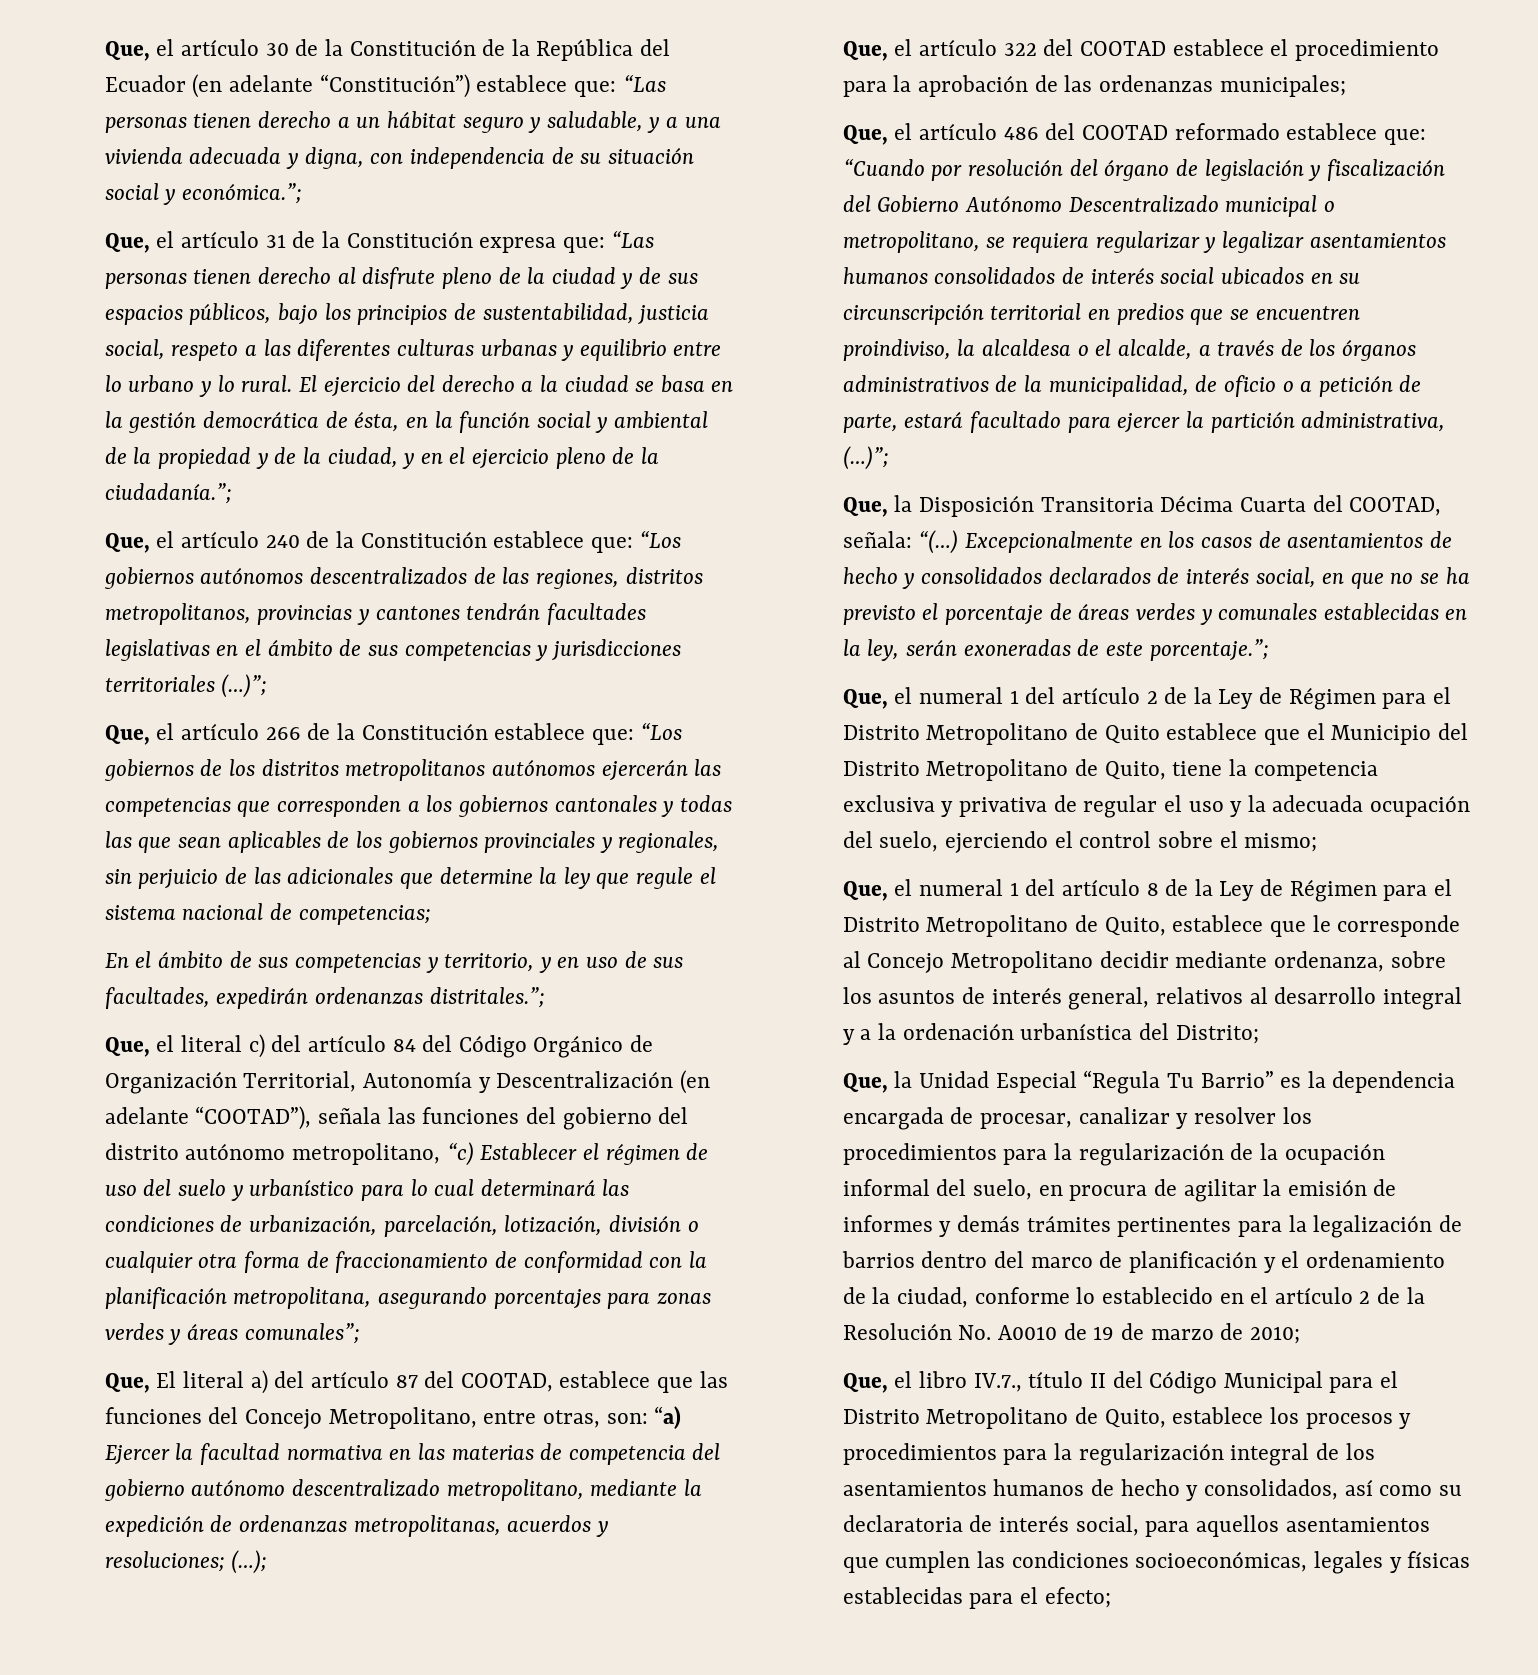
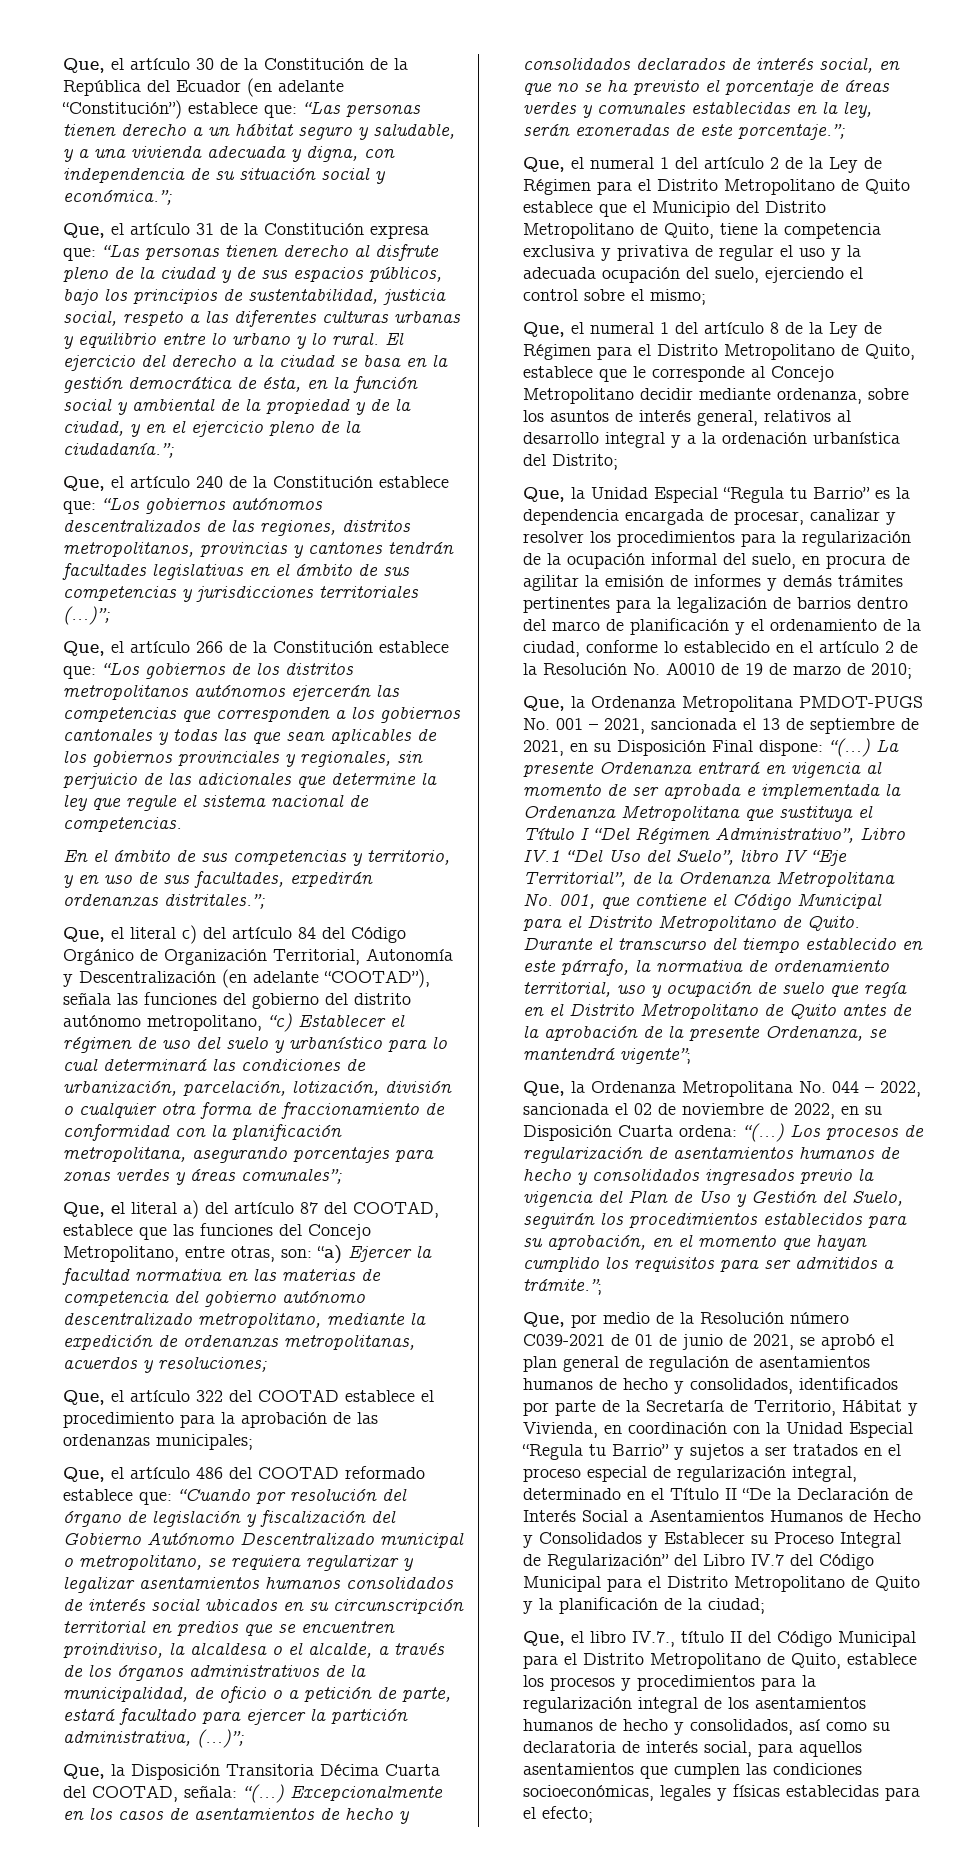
[298,905,431,925] competencias; -> [62,817,182,832] competencias.
[156,1371,177,1388] El -> [110,1202,125,1214] el
[231,1550,268,1574] (…); -> (267, 1364) none
[1166,1073,1194,1088] Tu -> [789,487,807,499] tu
(1300, 1335) none -> [522,696,923,712] [522,718,919,734] [522,738,899,757] [522,761,882,778] [522,783,901,799] [522,805,873,822] [522,827,905,844] [522,849,847,866] [522,871,895,887] [522,893,882,910] [522,915,860,931] [522,937,923,953] [522,959,889,976] [522,981,907,998] [522,1003,912,1019] [522,1025,887,1041] [522,1047,691,1064] [522,1081,921,1097] [522,1103,882,1119] [522,1123,924,1142] [522,1146,900,1163] [522,1168,874,1185] [522,1190,903,1207] [522,1212,907,1229] [522,1234,867,1251] [522,1256,894,1272] [522,1278,602,1295] [522,1312,849,1328] [522,1334,894,1350] [522,1356,870,1372] [522,1377,898,1394] [522,1400,918,1416] [522,1422,913,1438] [521,1444,901,1460] [522,1466,857,1482] [522,1488,913,1500] [522,1509,921,1522] [522,1532,901,1548] [522,1554,874,1570] [522,1576,920,1592] [522,1597,765,1614] // Que, la Ordenanza Metropolitana PMDOT-PUGS No. 001 – 2021, sancionada el 13 de septiembre de 2021, en su Disposición Final dispone: “(…) La presente Ordenanza entrará en vigencia al momento de ser aprobada e implementada la Ordenanza Metropolitana que sustituya el Título I “Del Régimen Administrativo”, Libro IV.1 “Del Uso del Suelo”, libro IV “Eje Territorial”, de la Ordenanza Metropolitana No. 001, que contiene el Código Municipal para el Distrito Metropolitano de Quito. Durante el transcurso del tiempo establecido en este párrafo, la normativa de ordenamiento territorial, uso y ocupación de suelo que regía en el Distrito Metropolitano de Quito antes de la aprobación de la presente Ordenanza, se mantendrá vigente”; // Que, la Ordenanza Metropolitana No. 044 – 2022, sancionada el 02 de noviembre de 2022, en su Disposición Cuarta ordena: “(…) Los procesos de regularización de asentamientos humanos de hecho y consolidados ingresados previo la vigencia del Plan de Uso y Gestión del Suelo, seguirán los procedimientos establecidos para su aprobación, en el momento que hayan cumplido los requisitos para ser admitidos a trámite.”; // Que, por medio de la Resolución número C039-2021 de 01 de junio de 2021, se aprobó el plan general de regulación de asentamientos humanos de hecho y consolidados, identificados por parte de la Secretaría de Territorio, Hábitat y Vivienda, en coordinación con la Unidad Especial “Regula tu Barrio” y sujetos a ser tratados en el proceso especial de regularización integral, determinado en el Título II “De la Declaración de Interés Social a Asentamientos Humanos de Hecho y Consolidados y Establecer su Proceso Integral de Regularización” del Libro IV.7 del Código Municipal para el Distrito Metropolitano de Quito y la planificación de la ciudad;

